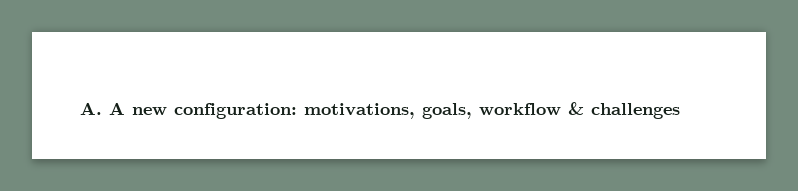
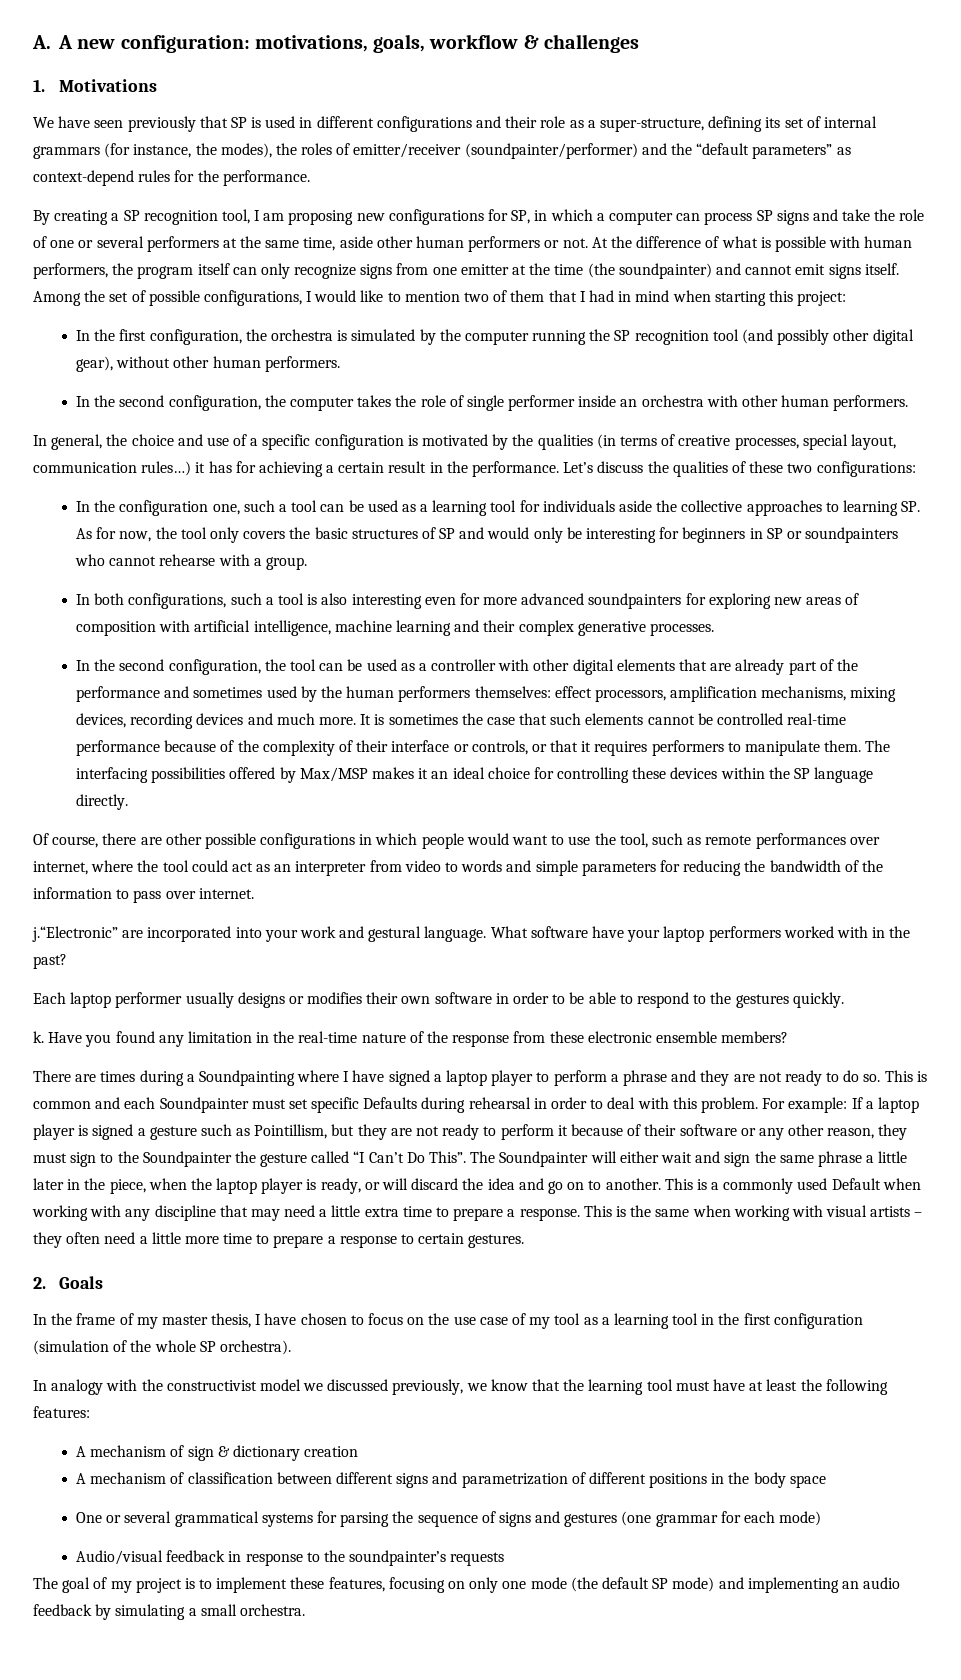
(681, 111) none -> [33,79,158,92] [33,116,877,132] [33,143,851,159] [33,170,310,186] [33,209,925,225] [33,236,913,252] [33,263,899,279] [33,290,847,306] [76,329,914,345] [76,356,340,372] [76,395,909,411] [33,434,896,450] [33,461,916,477] [76,500,921,516] [76,527,899,543] [75,554,307,570] [76,593,860,609] [76,620,714,636] [76,659,858,675] [76,686,897,702] [76,713,847,729] [76,740,891,756] [76,767,874,783] [76,794,129,810] [33,833,880,849] [33,860,883,876] [33,887,254,903] [32,926,911,942] [33,954,67,969] [33,992,844,1008] [33,1031,789,1047] [33,1070,927,1086] [33,1097,919,1113] [33,1124,908,1140] [33,1151,908,1167] [33,1178,921,1194] [32,1205,923,1221] [33,1232,525,1248] [33,1276,104,1289] [33,1313,863,1329] [33,1340,291,1355] [33,1379,888,1395] [33,1406,90,1418] [76,1445,359,1461] [76,1472,826,1488] [76,1511,822,1527] [76,1550,505,1566] [33,1577,901,1593] [33,1604,305,1620] // 1. Motivations // We have seen previously that SP is used in different configurations and their role as a super-structure, defining its set of internal grammars (for instance, the modes), the roles of emitter/receiver (soundpainter/performer) and the “default parameters” as context-depend rules for the performance. // By creating a SP recognition tool, I am proposing new configurations for SP, in which a computer can process SP signs and take the role of one or several performers at the same time, aside other human performers or not. At the difference of what is possible with human performers, the program itself can only recognize signs from one emitter at the time (the soundpainter) and cannot emit signs itself. Among the set of possible configurations, I would like to mention two of them that I had in mind when starting this project: // In the first configuration, the orchestra is simulated by the computer running the SP recognition tool (and possibly other digital gear), without other human performers. // In the second configuration, the computer takes the role of single performer inside an orchestra with other human performers. // In general, the choice and use of a specific configuration is motivated by the qualities (in terms of creative processes, special layout, communication rules…) it has for achieving a certain result in the performance. Let’s discuss the qualities of these two configurations: // In the configuration one, such a tool can be used as a learning tool for individuals aside the collective approaches to learning SP. As for now, the tool only covers the basic structures of SP and would only be interesting for beginners in SP or soundpainters who cannot rehearse with a group. // In both configurations, such a tool is also interesting even for more advanced soundpainters for exploring new areas of composition with artificial intelligence, machine learning and their complex generative processes. // In the second configuration, the tool can be used as a controller with other digital elements that are already part of the performance and sometimes used by the human performers themselves: effect processors, amplification mechanisms, mixing devices, recording devices and much more. It is sometimes the case that such elements cannot be controlled real-time performance because of the complexity of their interface or controls, or that it requires performers to manipulate them. The interfacing possibilities offered by Max/MSP makes it an ideal choice for controlling these devices within the SP language directly. // Of course, there are other possible configurations in which people would want to use the tool, such as remote performances over internet, where the tool could act as an interpreter from video to words and simple parameters for reducing the bandwidth of the information to pass over internet. // j.“Electronic” are incorporated into your work and gestural language. What software have your laptop performers worked with in the past? // Each laptop performer usually designs or modifies their own software in order to be able to respond to the gestures quickly. // k. Have you found any limitation in the real-time nature of the response from these electronic ensemble members? // There are times during a Soundpainting where I have signed a laptop player to perform a phrase and they are not ready to do so. This is common and each Soundpainter must set specific Defaults during rehearsal in order to deal with this problem. For example: If a laptop player is signed a gesture such as Pointillism, but they are not ready to perform it because of their software or any other reason, they must sign to the Soundpainter the gesture called “I Can’t Do This”. The Soundpainter will either wait and sign the same phrase a little later in the piece, when the laptop player is ready, or will discard the idea and go on to another. This is a commonly used Default when working with any discipline that may need a little extra time to prepare a response. This is the same when working with visual artists – they often need a little more time to prepare a response to certain gestures. // 2. Goals // In the frame of my master thesis, I have chosen to focus on the use case of my tool as a learning tool in the first configuration (simulation of the whole SP orchestra). // In analogy with the constructivist model we discussed previously, we know that the learning tool must have at least the following features: // A mechanism of sign & dictionary creation // A mechanism of classification between different signs and parametrization of different positions in the body space // One or several grammatical systems for parsing the sequence of signs and gestures (one grammar for each mode) // Audio/visual feedback in response to the soundpainter’s requests // The goal of my project is to implement these features, focusing on only one mode (the default SP mode) and implementing an audio feedback by simulating a small orchestra.

